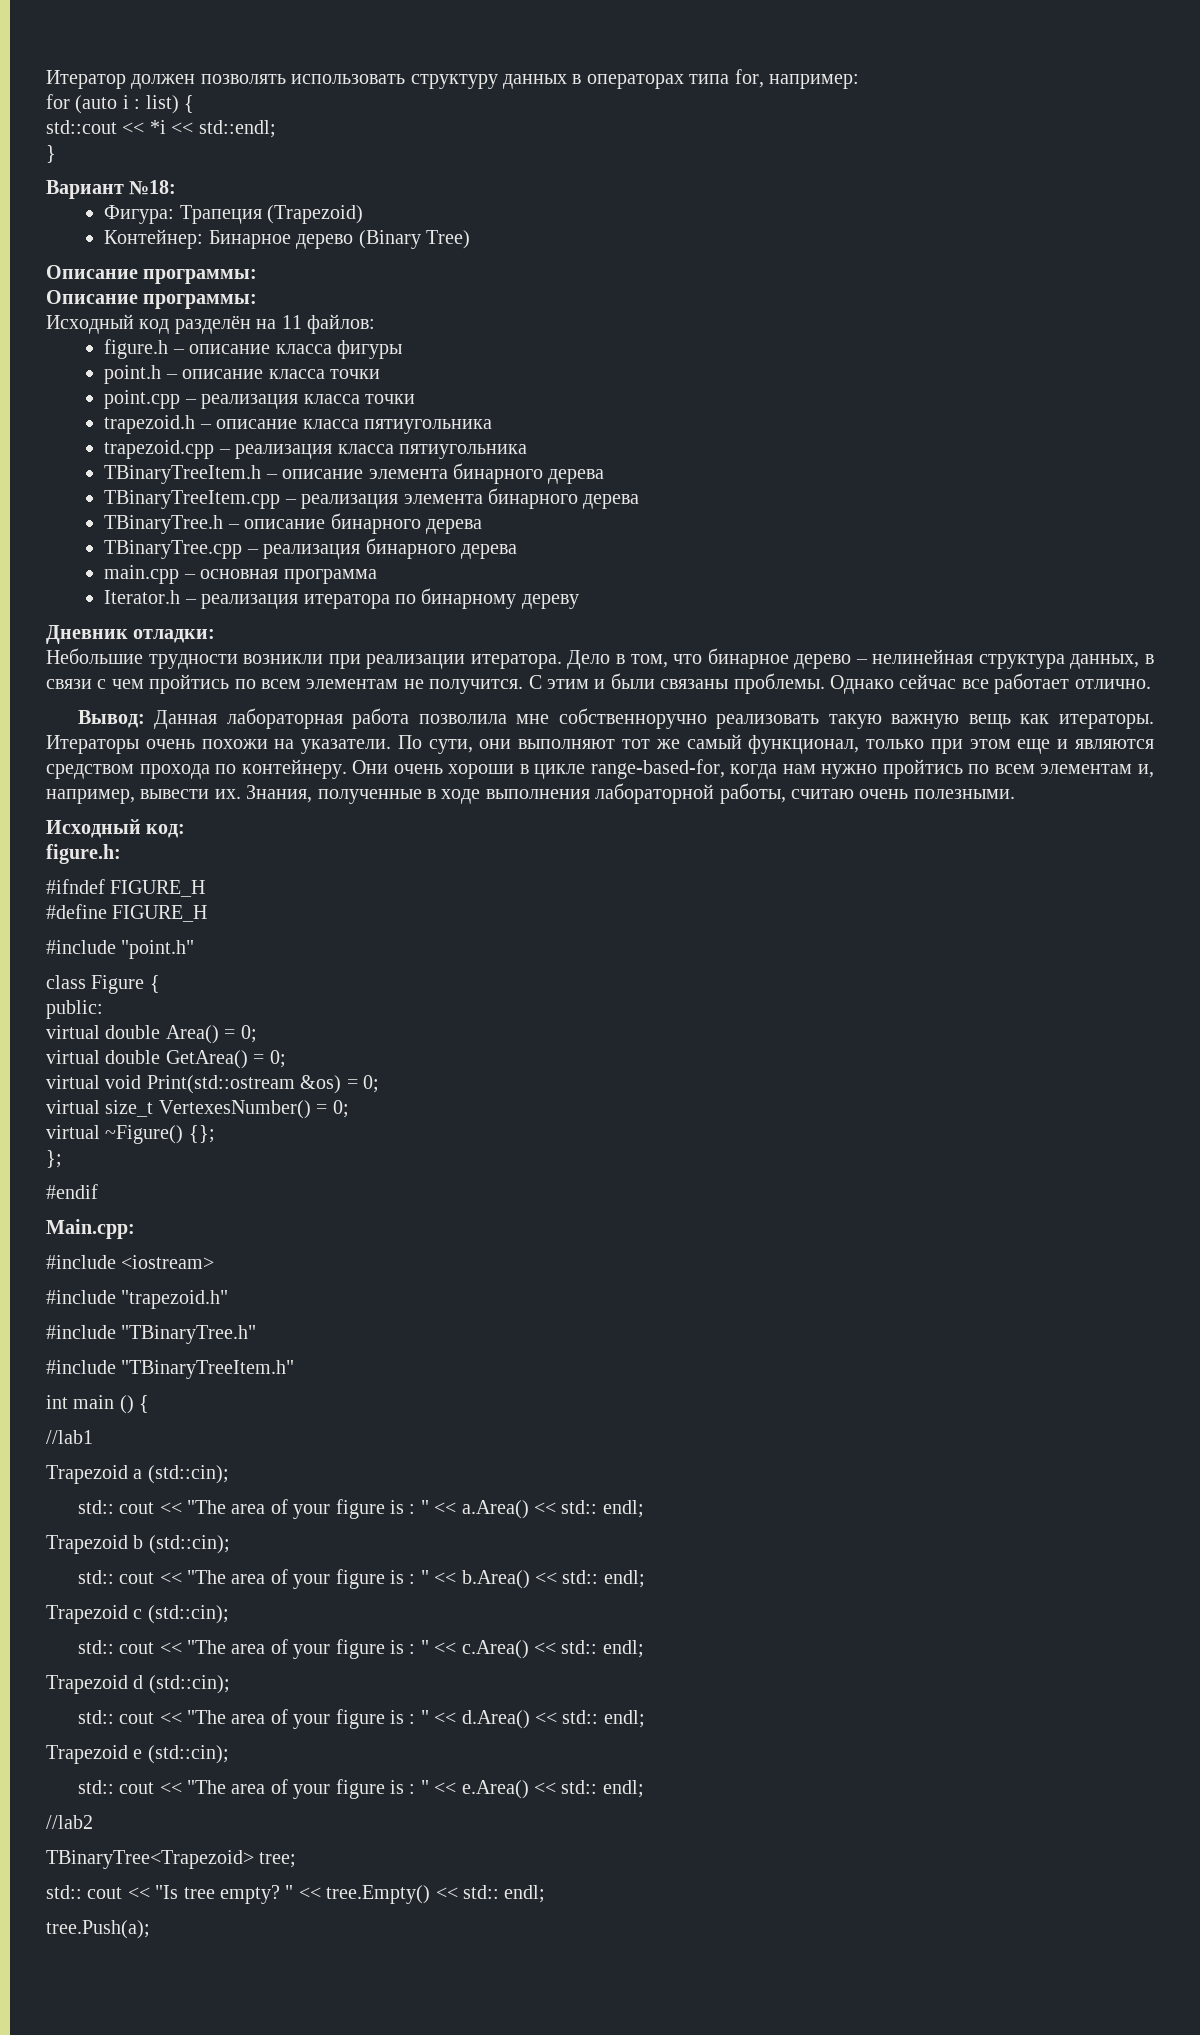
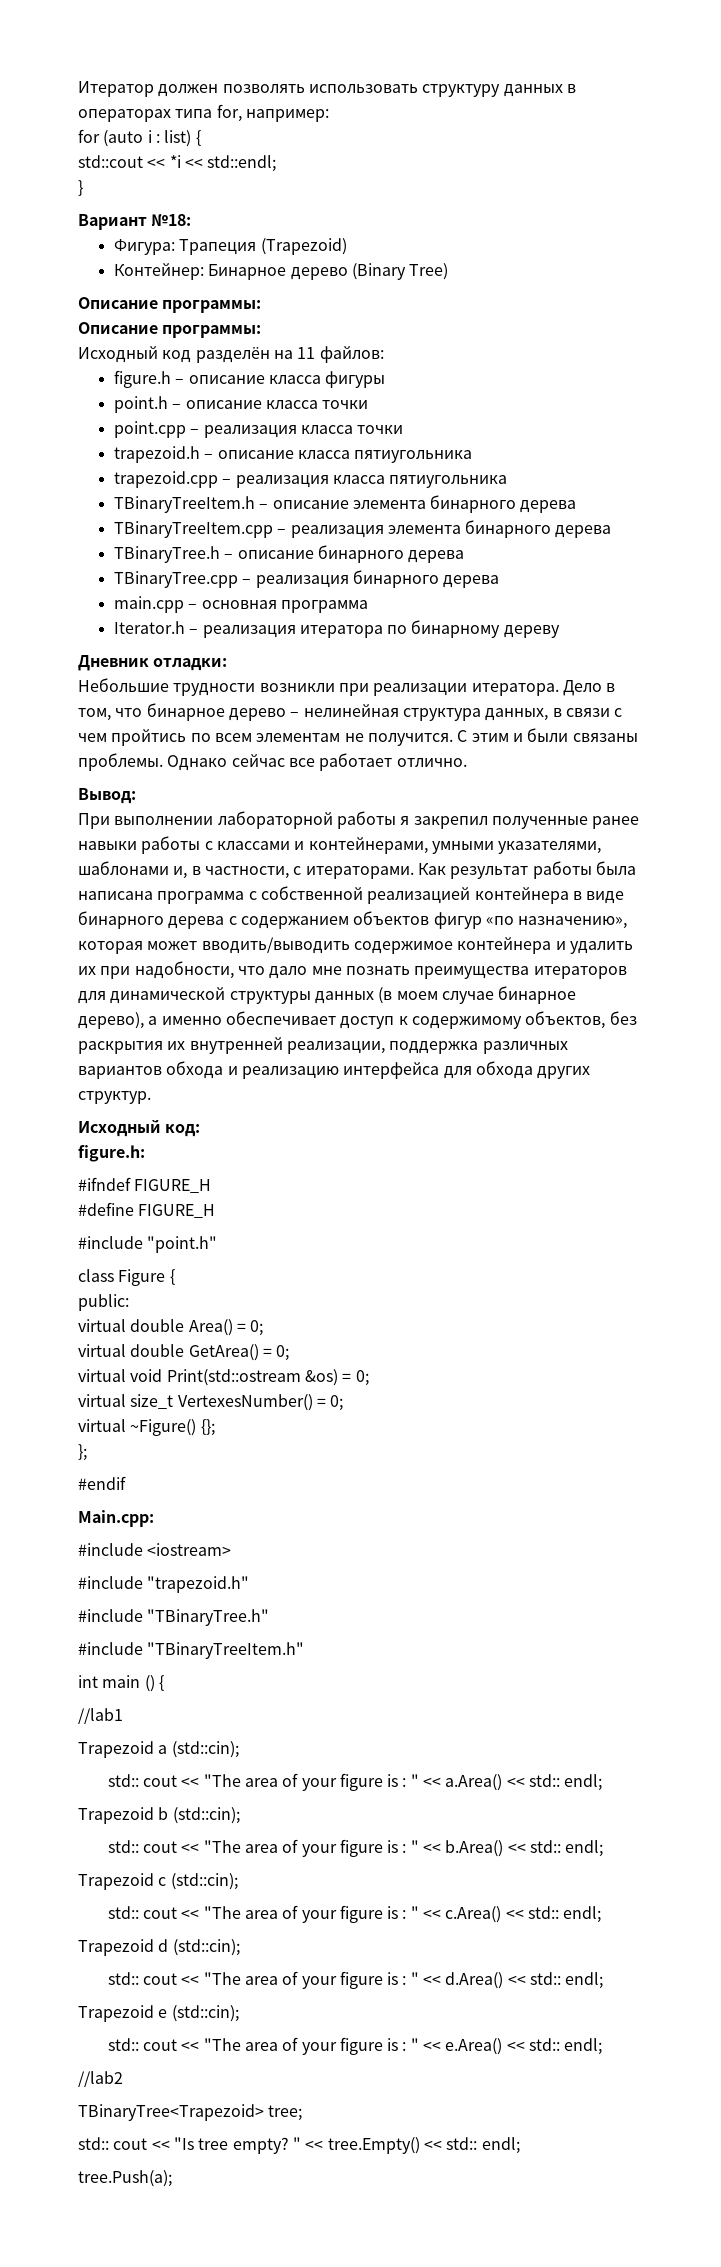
[154,708,1154,729] [46,734,1155,754] [46,759,1154,779] [46,783,1015,804] Данная лабораторная работа позволила мне собственноручно реализовать такую важную вещь как итераторы. Итераторы очень похожи на указатели. По сути, они выполняют тот же самый функционал, только при этом еще и являются средством прохода по контейнеру. Они очень хороши в цикле range-based-for, когда нам нужно пройтись по всем элементам и, например, вывести их. Знания, полученные в ходе выполнения лабораторной работы, считаю очень полезными. -> [78,811,640,829] [78,836,602,854] [78,861,636,879] [78,886,625,904] [78,911,628,929] [78,937,633,954] [78,961,627,979] [78,986,577,1004] [78,1011,637,1029] [78,1037,568,1054] [78,1061,591,1079] [78,1091,151,1104] // При выполнении лабораторной работы я закрепил полученные ранее навыки работы с классами и контейнерами, умными указателями, шаблонами и, в частности, с итераторами. Как результат работы была написана программа с собственной реализацией контейнера в виде бинарного дерева с содержанием объектов фигур «по назначению», которая может вводить/выводить содержимое контейнера и удалить их при надобности, что дало мне познать преимущества итераторов для динамической структуры данных (в моем случае бинарное дерево), а именно обеспечивает доступ к содержимому объектов, без раскрытия их внутренней реализации, поддержка различных вариантов обхода и реализацию интерфейса для обхода других структур.

